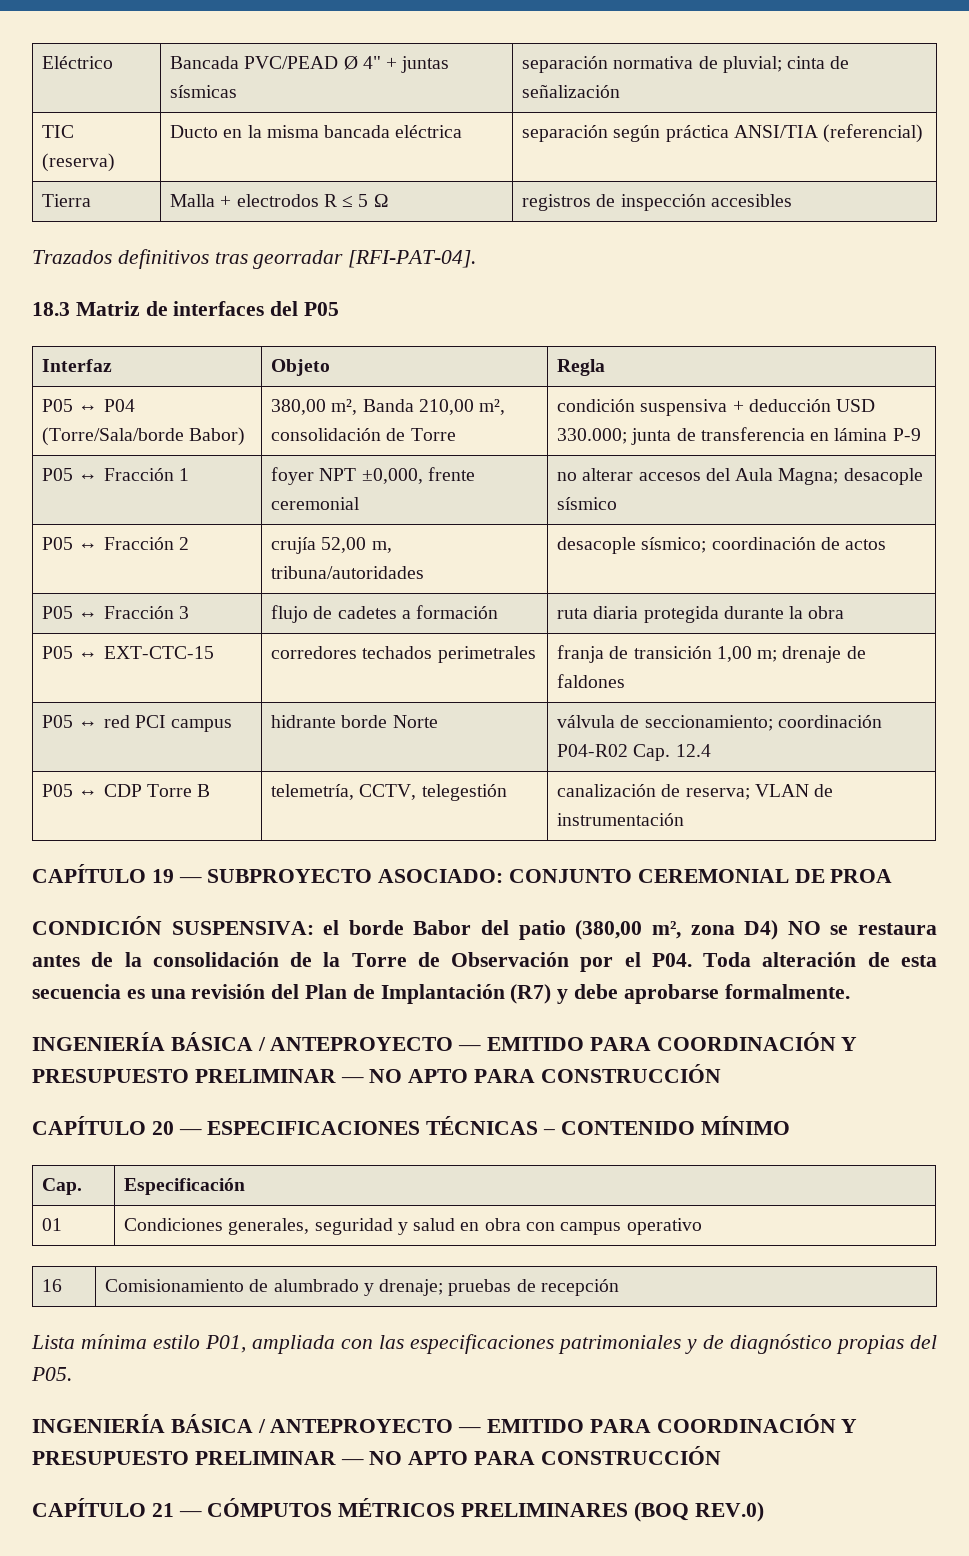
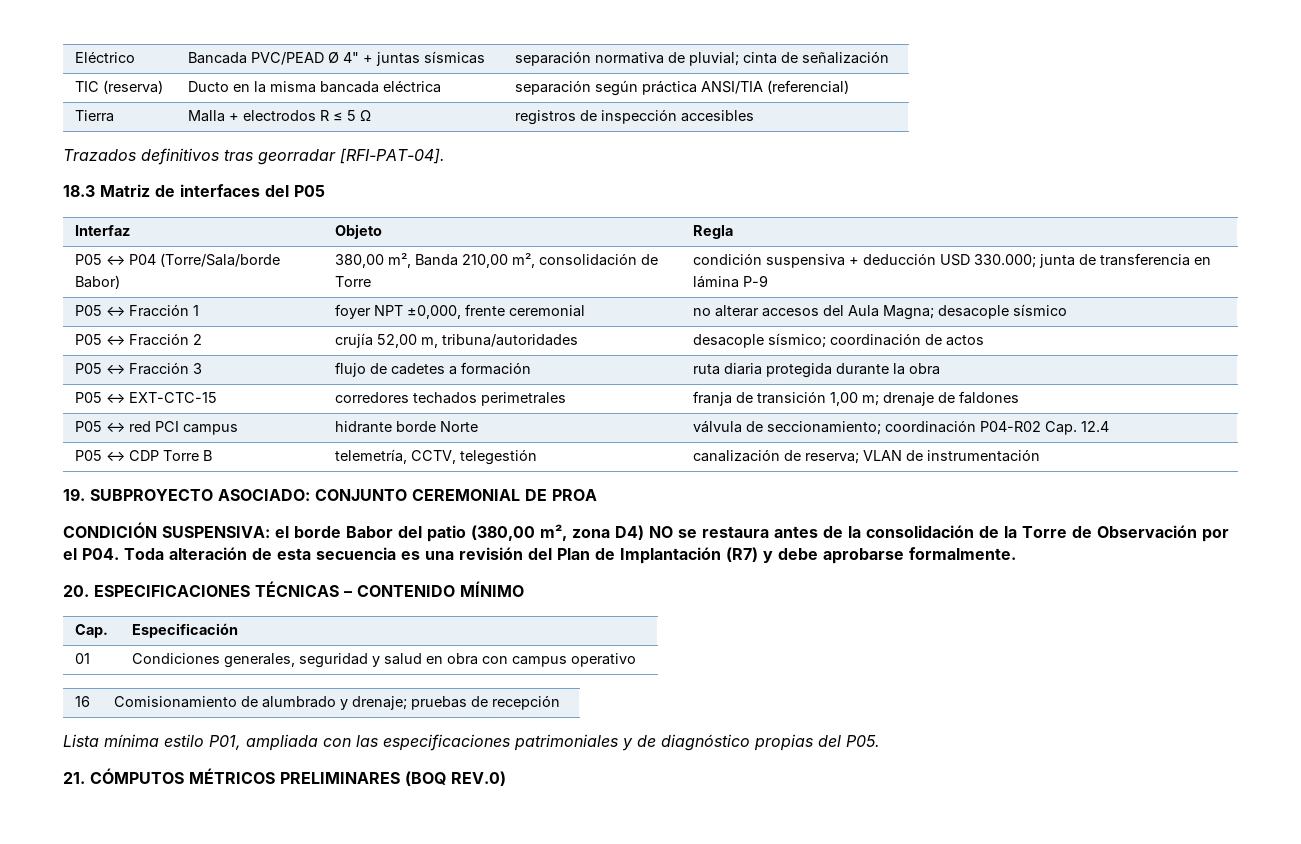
[32,864,202,883] CAPÍTULO 19 — -> [63,488,85,501] 19.
[32,1032,858,1051] [32,1064,721,1083] [32,1116,202,1135] INGENIERÍA BÁSICA / ANTEPROYECTO — EMITIDO PARA COORDINACIÓN Y PRESUPUESTO PRELIMINAR — NO APTO PARA CONSTRUCCIÓN // CAPÍTULO 20 — -> [63,585,89,597] 20.
[32,1414,858,1433] [32,1446,721,1465] [32,1498,202,1517] INGENIERÍA BÁSICA / ANTEPROYECTO — EMITIDO PARA COORDINACIÓN Y PRESUPUESTO PRELIMINAR — NO APTO PARA CONSTRUCCIÓN // CAPÍTULO 21 — -> [63,772,85,784] 21.

